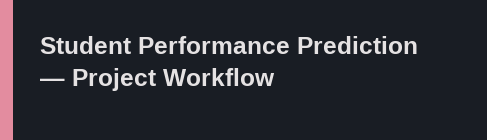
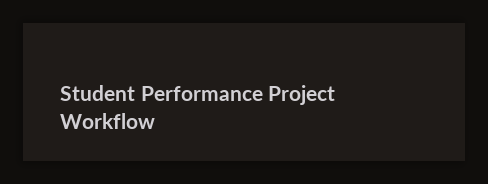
[297,36,418,54] [40,78,65,86] Prediction — -> (263, 93) none

